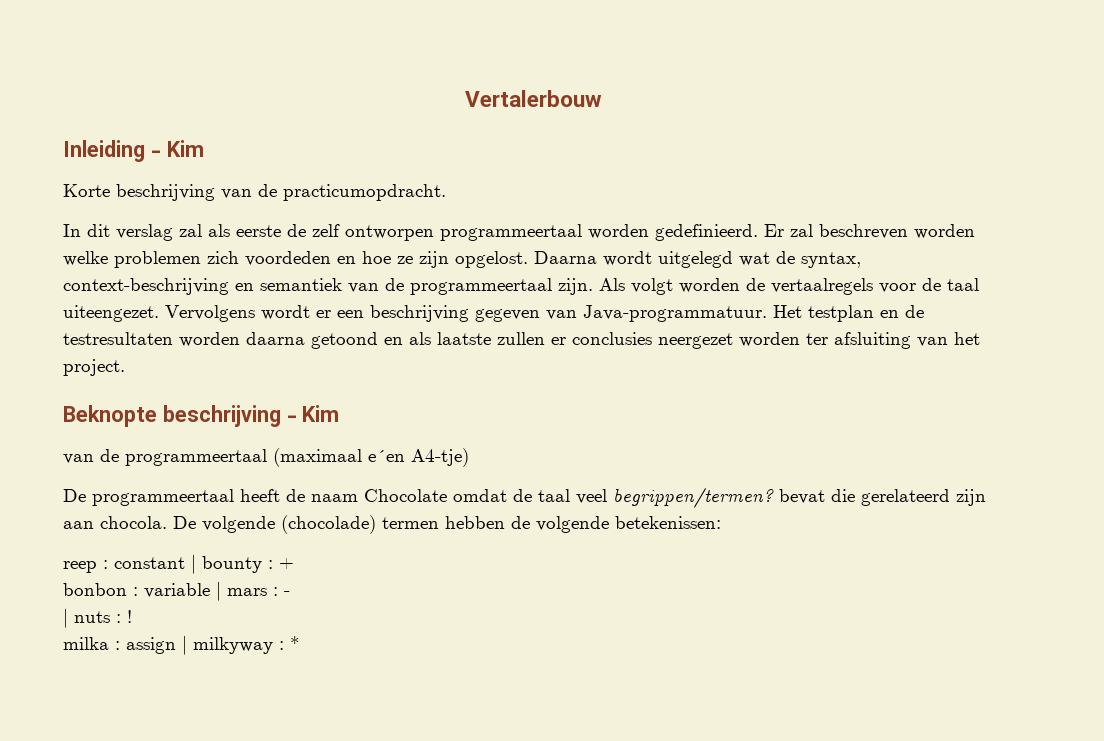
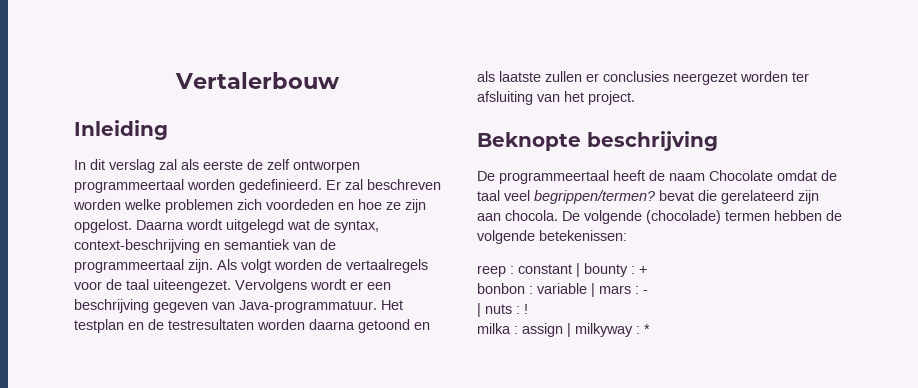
[150,140,204,157] [63,184,446,201] - Kim // Korte beschrijving van de practicumopdracht. -> (168, 130) none
[286,405,340,422] [63,448,469,467] - Kim // van de programmeertaal (maximaal e´en A4-tje) -> (718, 141) none

